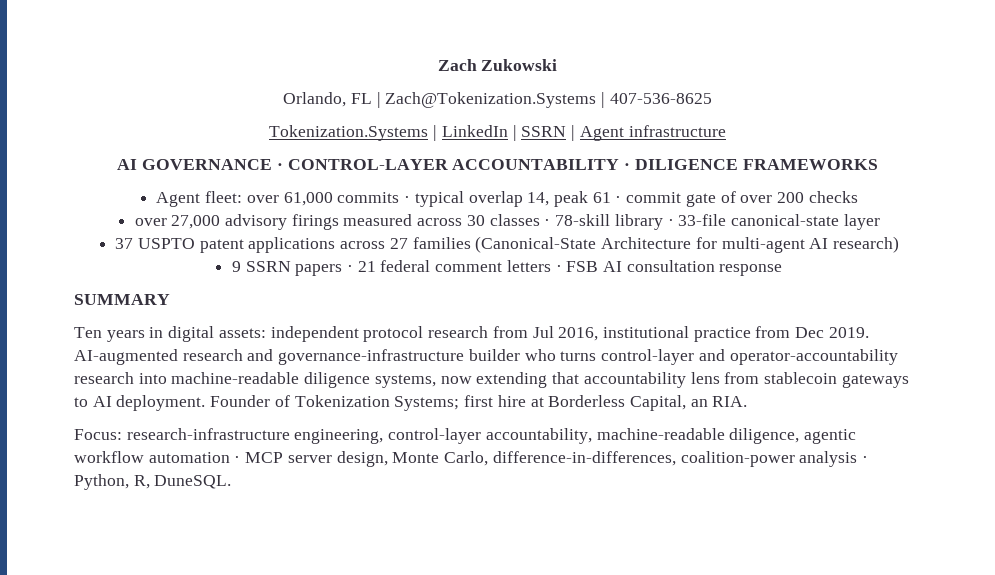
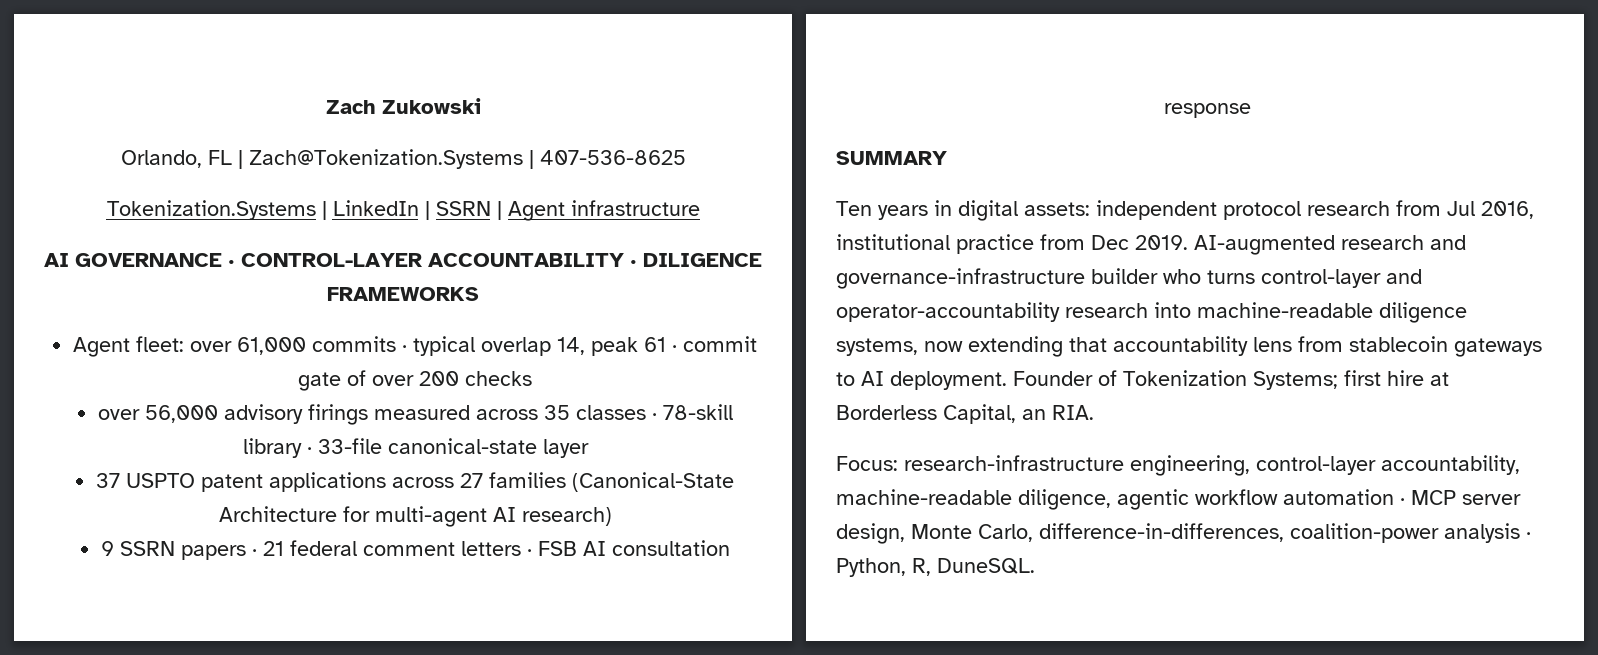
[171,215,221,229] 27,000 -> [144,405,218,423] 56,000
[466,215,485,226] 30 -> [543,405,570,420] 35

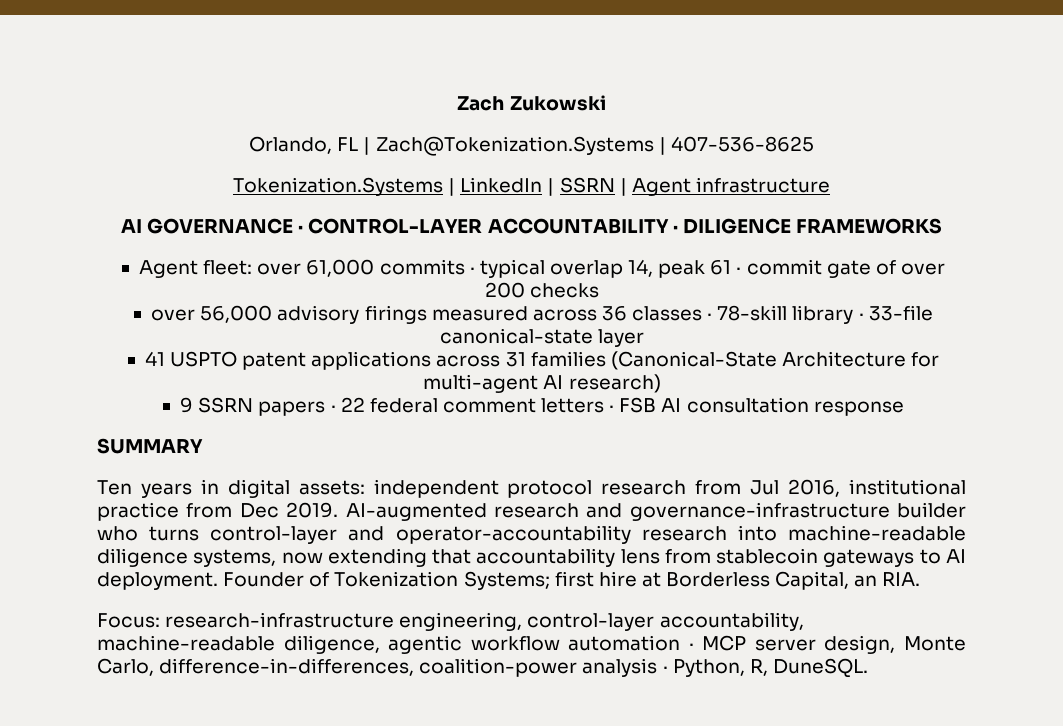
[543,405,570,420] 35 -> [601,306,627,321] 36
[96,473,121,488] 37 -> [144,351,165,366] 41
[460,473,484,488] 27 -> [505,352,526,367] 31
[262,541,284,556] 21 -> [340,397,365,412] 22

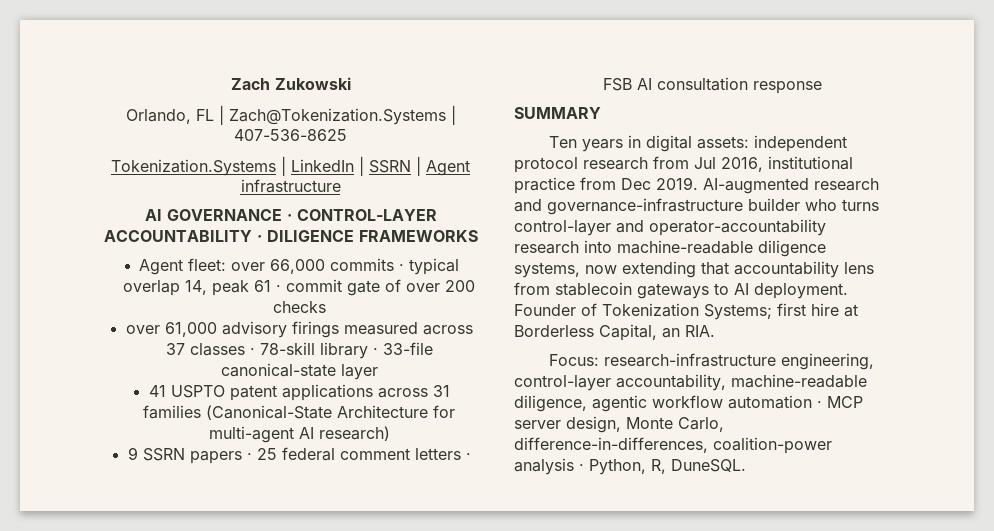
[306,259,375,277] 61,000 -> [270,259,326,274] 66,000
[200,305,273,323] 56,000 -> [164,322,217,337] 61,000
[601,306,627,321] 36 -> [165,343,185,355] 37
[340,397,365,412] 22 -> [256,448,277,460] 25

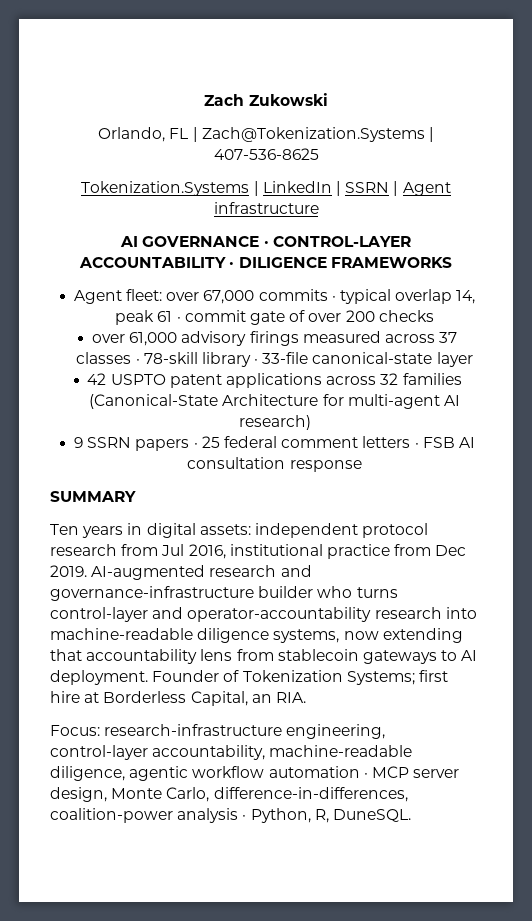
[270,259,326,274] 66,000 -> [203,290,255,304] 67,000
[148,385,166,397] 41 -> [87,373,107,385] 42
[432,385,450,397] 31 -> [380,373,399,385] 32

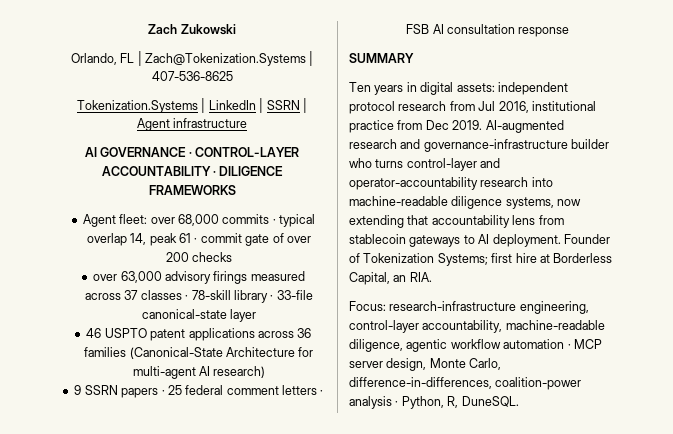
[203,290,255,304] 67,000 -> [177,214,219,226] 68,000
[129,332,178,346] 61,000 -> [120,271,162,283] 63,000
[87,373,107,385] 42 -> [86,328,102,338] 46
[380,373,399,385] 32 -> [297,328,312,338] 36

